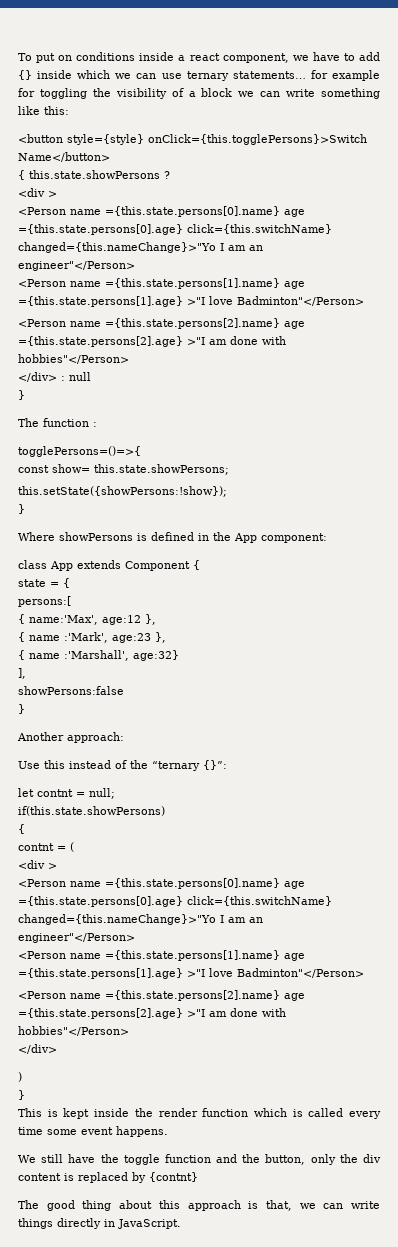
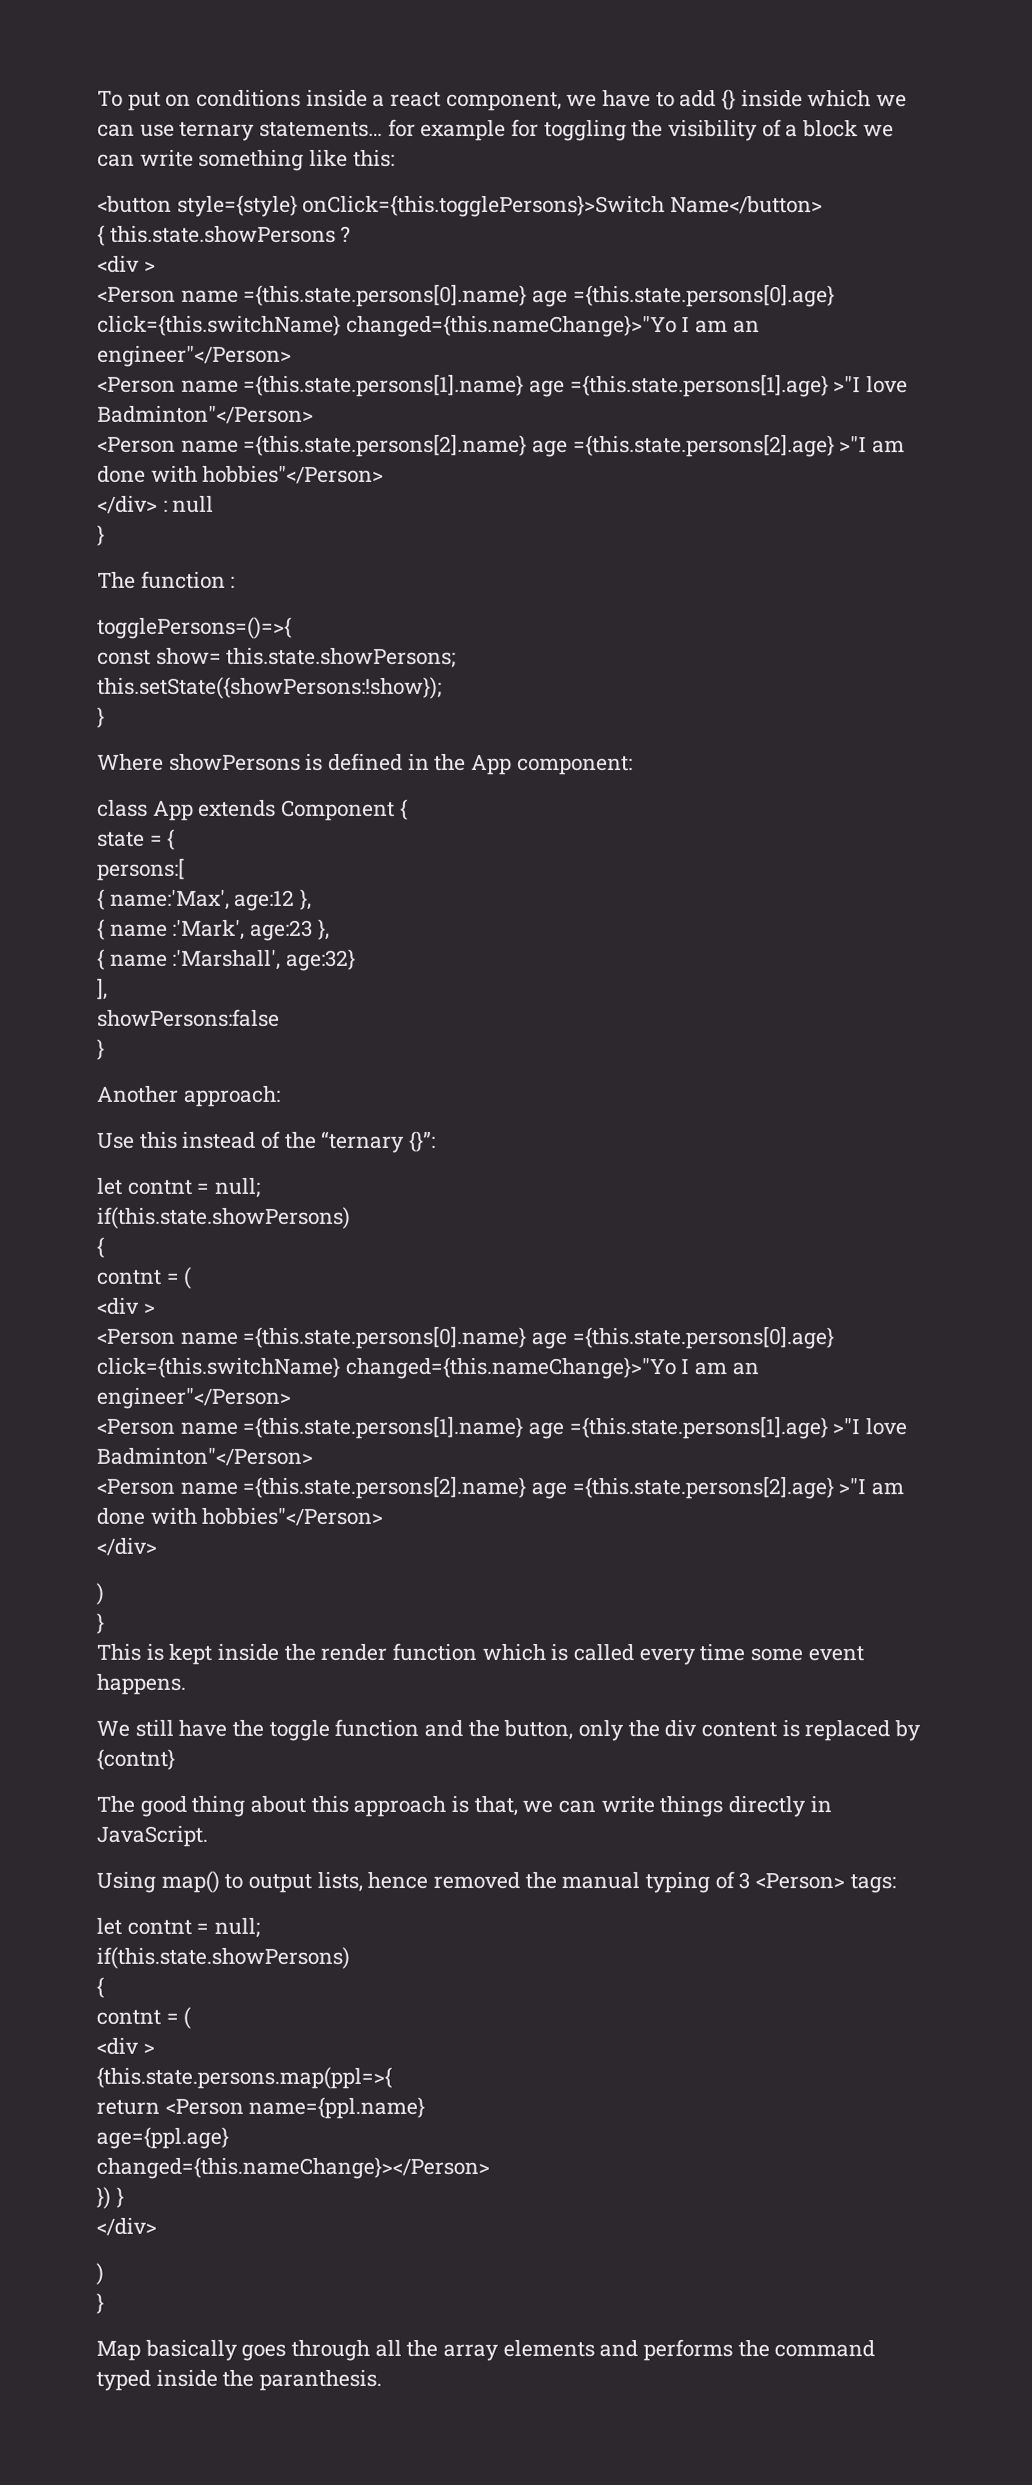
(181, 1224) none -> [96,1870,896,1894] [96,1917,261,1938] [96,1946,350,1969] [96,1976,104,1998] [96,2006,192,2029] [96,2037,155,2055] [96,2066,392,2089] [96,2096,426,2119] [96,2126,229,2149] [96,2156,490,2179] [96,2186,124,2209] [96,2217,157,2236] [96,2262,104,2285] [96,2292,104,2314] [96,2339,876,2362] [96,2369,383,2391] // Using map() to output lists, hence removed the manual typing of 3 <Person> tags: // let contnt = null; // if(this.state.showPersons) // { // contnt = ( // <div > // {this.state.persons.map(ppl=>{ // return <Person name={ppl.name} // age={ppl.age} // changed={this.nameChange}></Person> // }) } // </div> // ) // } // Map basically goes through all the array elements and performs the command typed inside the paranthesis.

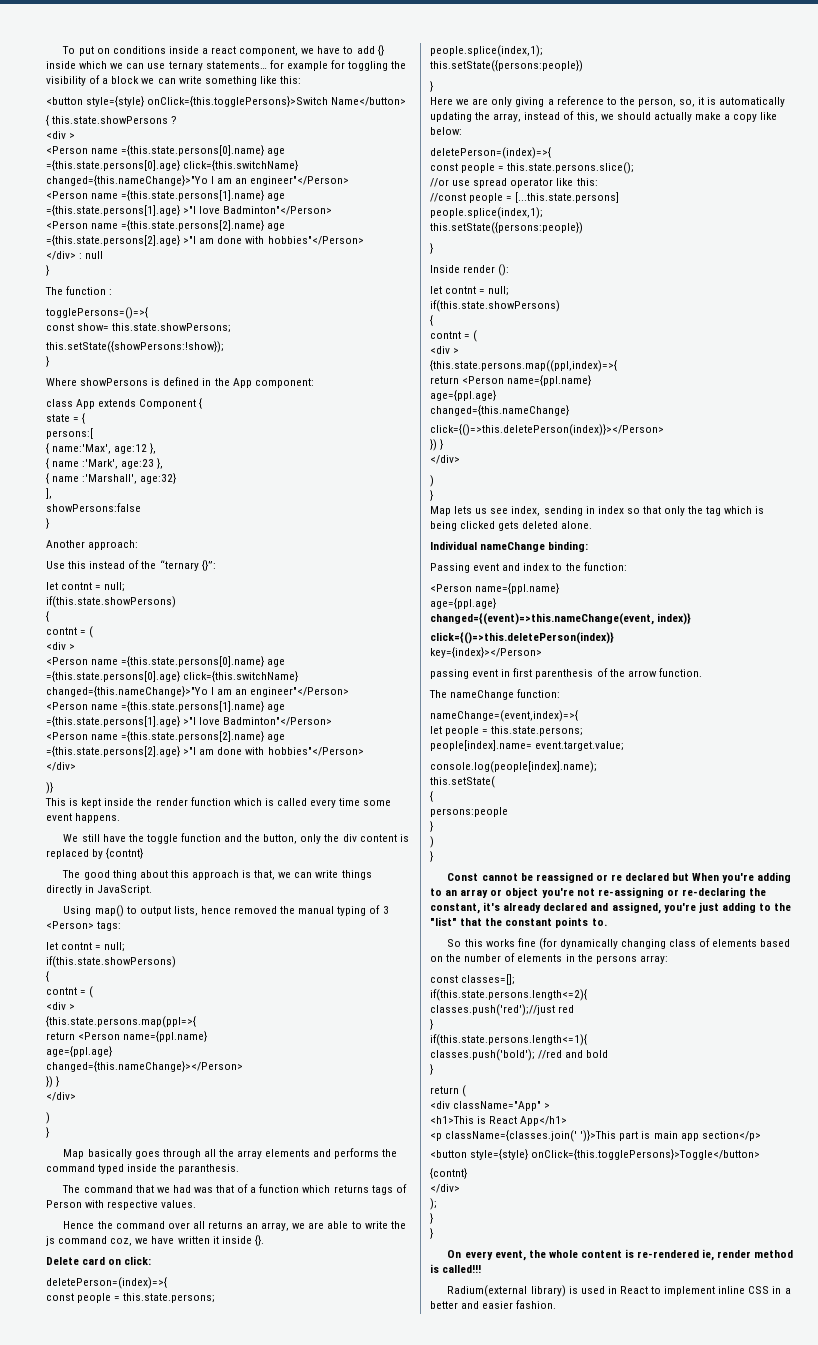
[96,1582,104,1605] [96,1612,104,1634] ) // } -> [46,782,53,794] )}
(383, 2380) none -> [62,1184,407,1195] [46,1200,197,1210] [63,1221,406,1231] [46,1235,264,1246] [46,1256,152,1265] [46,1277,167,1289] [46,1293,216,1303] [430,45,543,57] [430,60,583,72] [430,81,433,92] [430,96,786,107] [430,111,778,122] [430,127,462,135] [430,147,551,159] [430,162,635,174] [430,178,598,188] [430,192,620,203] [430,207,543,219] [430,222,583,234] [430,243,433,254] [430,264,510,276] [430,286,510,296] [430,300,560,312] [430,315,433,326] [430,330,478,342] [430,346,460,354] [430,360,617,372] [430,375,592,386] [430,390,496,401] [430,405,569,416] [430,424,664,436] [430,439,444,451] [430,455,460,464] [430,475,434,487] [430,490,433,501] [430,506,765,516] [430,521,593,531] [430,541,589,552] [430,562,627,573] [430,583,560,594] [430,598,496,609] [430,613,692,625] [430,632,614,644] [430,647,542,658] [430,668,702,679] [429,689,561,700] [430,710,578,722] [430,726,584,736] [430,740,625,751] [430,761,597,773] [430,776,495,788] [430,791,433,802] [430,807,508,817] [430,821,433,832] [430,836,434,848] [430,851,433,862] [447,872,792,883] [430,887,767,898] [430,902,792,914] [430,917,607,928] [447,938,791,950] [430,953,668,964] [430,974,516,985] [430,989,587,1001] [430,1004,575,1016] [430,1019,433,1030] [430,1034,587,1046] [430,1049,609,1061] [430,1064,433,1075] [430,1085,467,1097] [430,1101,551,1111] [430,1116,568,1126] [430,1130,761,1142] [430,1149,761,1160] [430,1168,467,1179] [430,1184,460,1193] [430,1198,437,1210] [430,1213,433,1224] [430,1228,433,1239] [447,1249,794,1261] [430,1264,482,1273] [447,1285,791,1297] [430,1300,557,1309] // The command that we had was that of a function which returns tags of Person with respective values. // Hence the command over all returns an array, we are able to write the js command coz, we have written it inside {}. // Delete card on click: // deletePerson=(index)=>{ // const people = this.state.persons; // people.splice(index,1); // this.setState({persons:people}) // } // Here we are only giving a reference to the person, so, it is automatically updating the array, instead of this, we should actually make a copy like below: // deletePerson=(index)=>{ // const people = this.state.persons.slice(); // //or use spread operator like this: // //const people = [...this.state.persons] // people.splice(index,1); // this.setState({persons:people}) // } // Inside render (): // let contnt = null; // if(this.state.showPersons) // { // contnt = ( // <div > // {this.state.persons.map((ppl,index)=>{ // return <Person name={ppl.name} // age={ppl.age} // changed={this.nameChange} // click={()=>this.deletePerson(index)}></Person> // }) } // </div> // ) // } // Map lets us see index, sending in index so that only the tag which is being clicked gets deleted alone. // Individual nameChange binding: // Passing event and index to the function: // <Person name={ppl.name} // age={ppl.age} // changed={(event)=>this.nameChange(event, index)} // click={()=>this.deletePerson(index)} // key={index}></Person> // passing event in first parenthesis of the arrow function. // The nameChange function: // nameChange=(event,index)=>{ // let people = this.state.persons; // people[index].name= event.target.value; // console.log(people[index].name); // this.setState( // { // persons:people // } // ) // } // Const cannot be reassigned or re declared but When you're adding to an array or object you're not re-assigning or re-declaring the constant, it's already declared and assigned, you're just adding to the "list" that the constant points to. // So this works fine (for dynamically changing class of elements based on the number of elements in the persons array: // const classes=[]; // if(this.state.persons.length<=2){ // classes.push('red');//just red // } // if(this.state.persons.length<=1){ // classes.push('bold'); //red and bold // } // return ( // <div className="App" > // <h1>This is React App</h1> // <p className={classes.join(' ')}>This part is main app section</p> // <button style={style} onClick={this.togglePersons}>Toggle</button> // {contnt} // </div> // ); // } // } // On every event, the whole content is re-rendered ie, render method is called!!! // Radium(external library) is used in React to implement inline CSS in a better and easier fashion.

